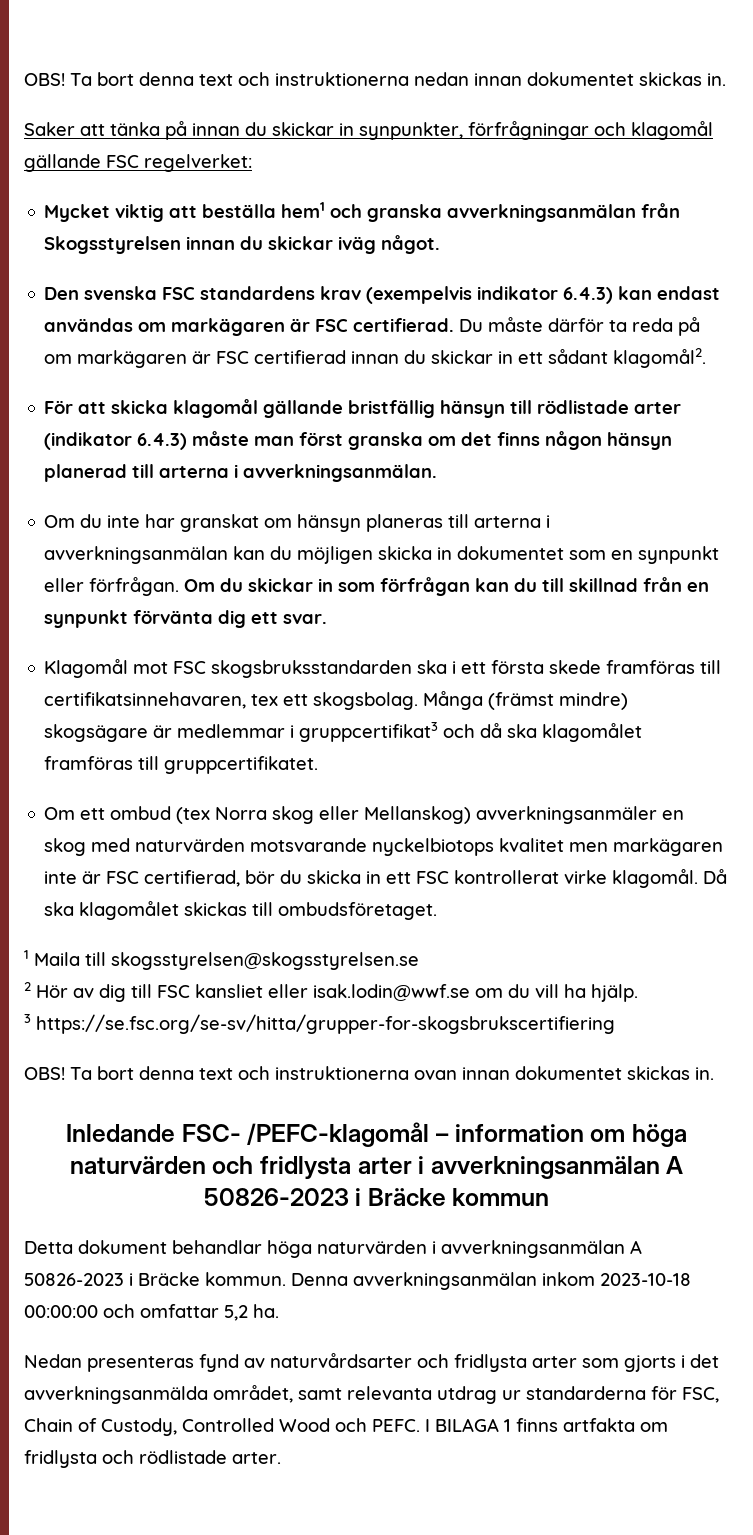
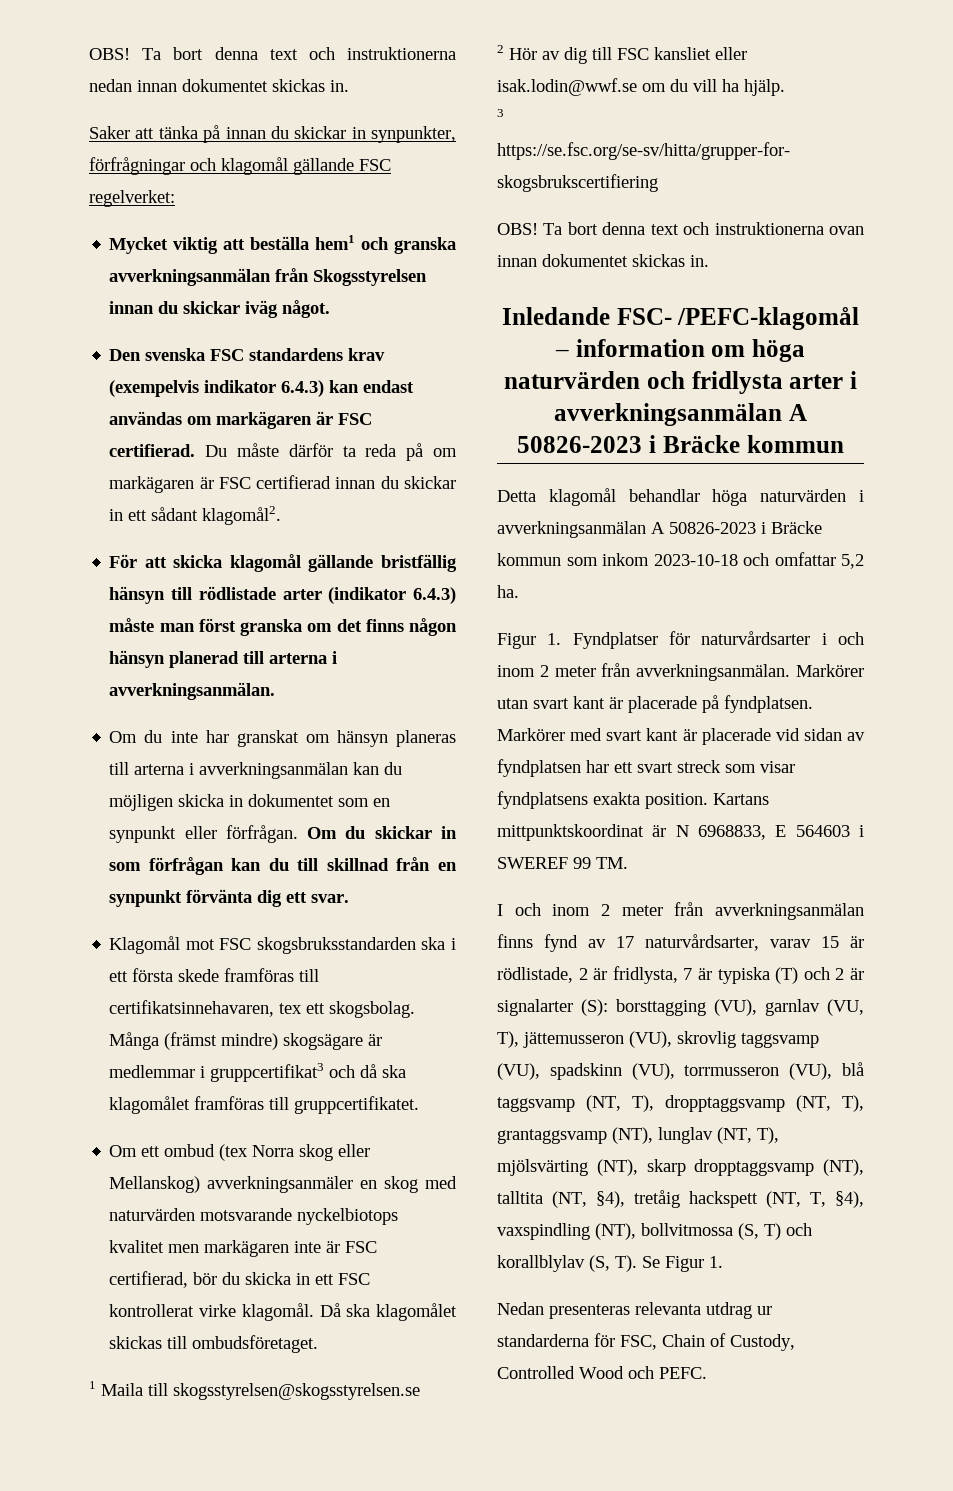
[78,1240,167,1254] dokument -> [548,488,616,506] klagomål
[205,1272,537,1290] kommun. Denna avverkningsanmälan -> [497,553,598,566] kommun som
[24,1305,98,1318] 00:00:00 -> (738, 560) none
[24,1353,719,1372] [24,1385,342,1404] Nedan presenteras fynd av naturvårdsarter och fridlysta arter som gjorts i det avverkningsanmälda området, samt -> [497,631,864,649] [497,663,864,681] [497,695,813,713] [497,728,865,745] [497,759,795,777] [497,791,769,809] [497,824,864,841] [497,857,628,869] [497,902,864,920] [497,934,864,952] [497,966,864,984] [497,999,864,1016] [497,1031,819,1048] [497,1062,864,1080] [497,1095,864,1112] [497,1127,779,1144] [497,1159,864,1176] [497,1190,864,1208] [497,1223,812,1240] [497,1255,723,1272] [497,1302,630,1319] Figur 1. Fyndplatser för naturvårdsarter i och inom 2 meter från avverkningsanmälan. Markörer utan svart kant är placerade på fyndplatsen. Markörer med svart kant är placerade vid sidan av fyndplatsen har ett svart streck som visar fyndplatsens exakta position. Kartans mittpunktskoordinat är N 6968833, E 564603 i SWEREF 99 TM. // I och inom 2 meter från avverkningsanmälan finns fynd av 17 naturvårdsarter, varav 15 är rödlistade, 2 är fridlysta, 7 är typiska (T) och 2 är signalarter (S): borsttagging (VU), garnlav (VU, T), jättemusseron (VU), skrovlig taggsvamp (VU), spadskinn (VU), torrmusseron (VU), blå taggsvamp (NT, T), dropptaggsvamp (NT, T), grantaggsvamp (NT), lunglav (NT, T), mjölsvärting (NT), skarp dropptaggsvamp (NT), talltita (NT, §4), tretåig hackspett (NT, T, §4), vaxspindling (NT), bollvitmossa (S, T) och korallblylav (S, T). Se Figur 1. // Nedan presenteras
[425,1418,668,1432] [24,1450,281,1468] I BILAGA 1 finns artfakta om fridlysta och rödlistade arter. -> (707, 1373) none

